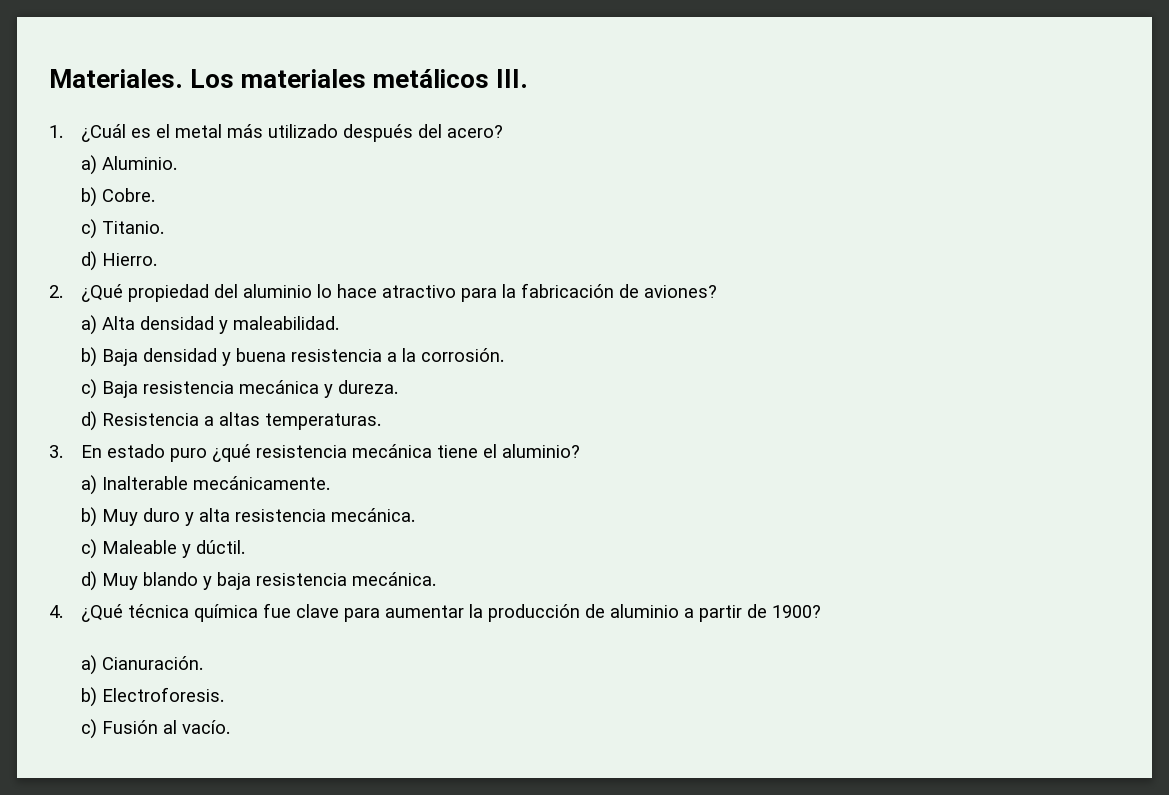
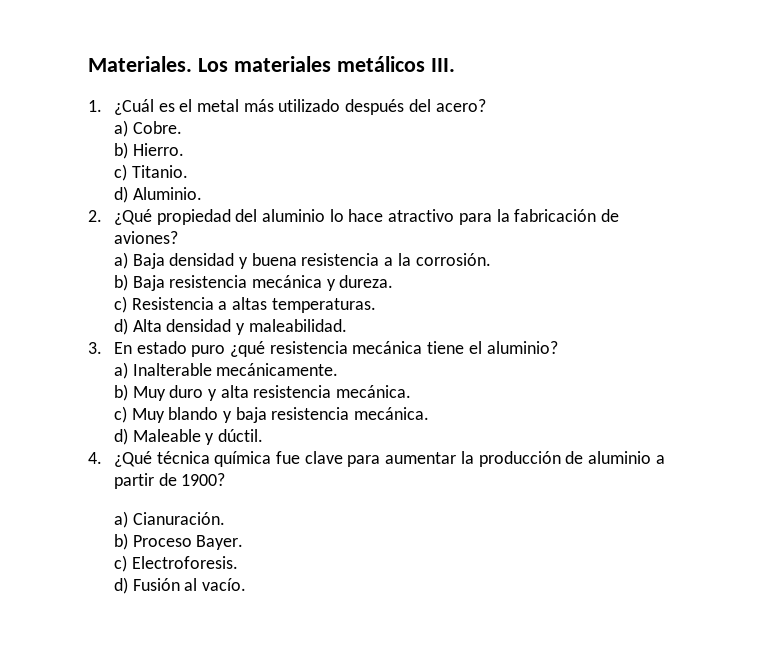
[102,156,178,170] [81,187,156,207] Aluminio. // b) Cobre. -> [132,121,182,134] [113,142,184,159] Cobre. // b) Hierro.
[102,253,158,266] Hierro. -> [132,187,202,200] Aluminio.
[102,316,340,334] [81,347,98,367] Alta densidad y maleabilidad. // b) -> (128, 260) none
[81,379,98,399] c) -> [113,274,128,291] b)
[81,411,98,431] d) -> [113,296,127,313] c)
(382, 421) none -> [113,318,347,335] // d) Alta densidad y maleabilidad.
[102,540,246,558] [81,571,98,591] Maleable y dúctil. // d) -> (127, 414) none
(437, 579) none -> [113,428,264,445] // d) Maleable y dúctil.
(98, 697) none -> [132,535,244,550] [113,555,127,572] Proceso Bayer. // c)
[81,719,98,739] c) -> [113,577,128,594] d)

